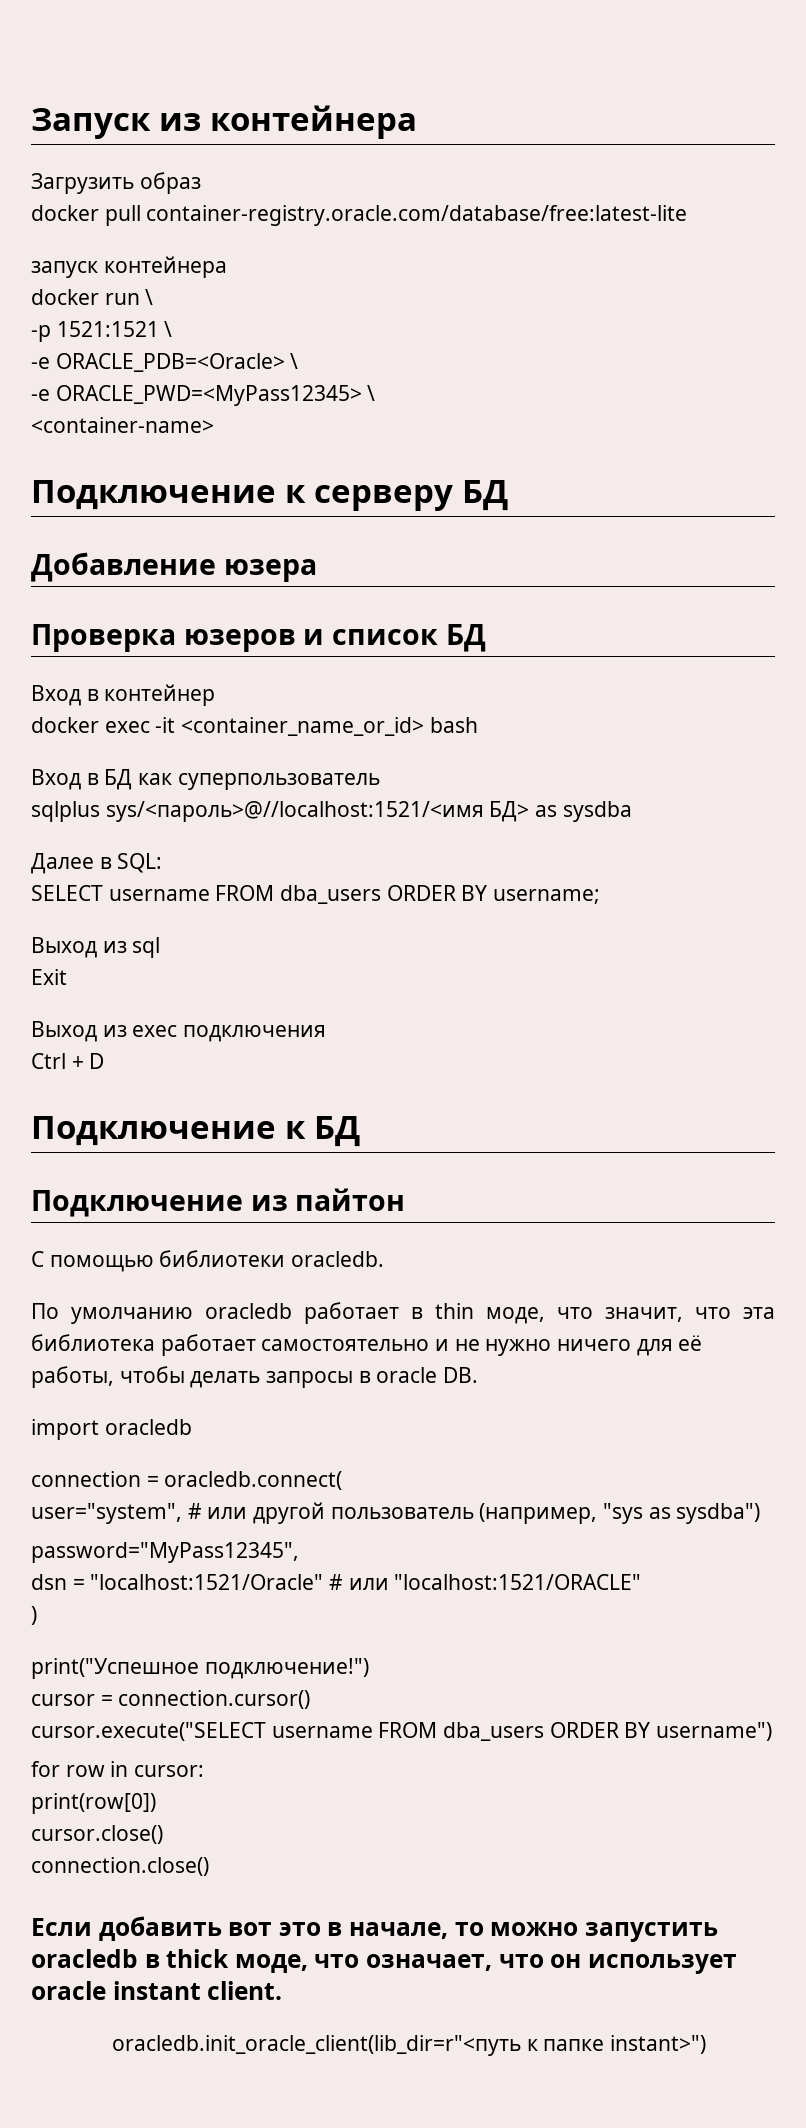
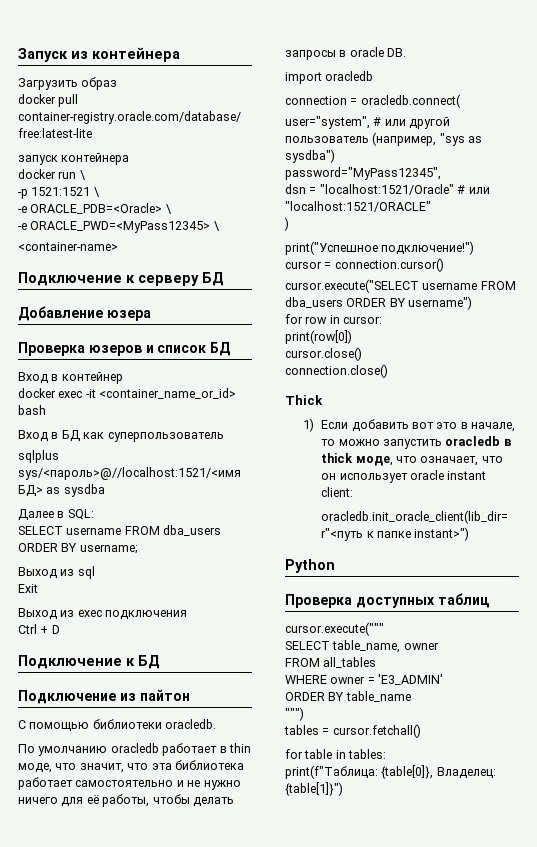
(209, 1866) none -> [285,395,323,405] [303,418,315,432] Thick // 1)
[207,1981,283,2000] client. -> [321,487,354,497] client:
(706, 2044) none -> [285,559,335,573] [285,593,489,608] [285,622,384,636] [285,640,439,653] [285,657,377,668] [285,674,444,685] [285,691,411,702] [285,707,304,721] [284,724,421,738] [285,749,387,759] [285,765,496,779] [285,782,343,796] // Python // Проверка доступных таблиц // cursor.execute(""" // SELECT table_name, owner // FROM all_tables // WHERE owner = 'E3_ADMIN' // ORDER BY table_name // """) // tables = cursor.fetchall() // for table in tables: // print(f"Таблица: {table[0]}, Владелец: {table[1]}")

